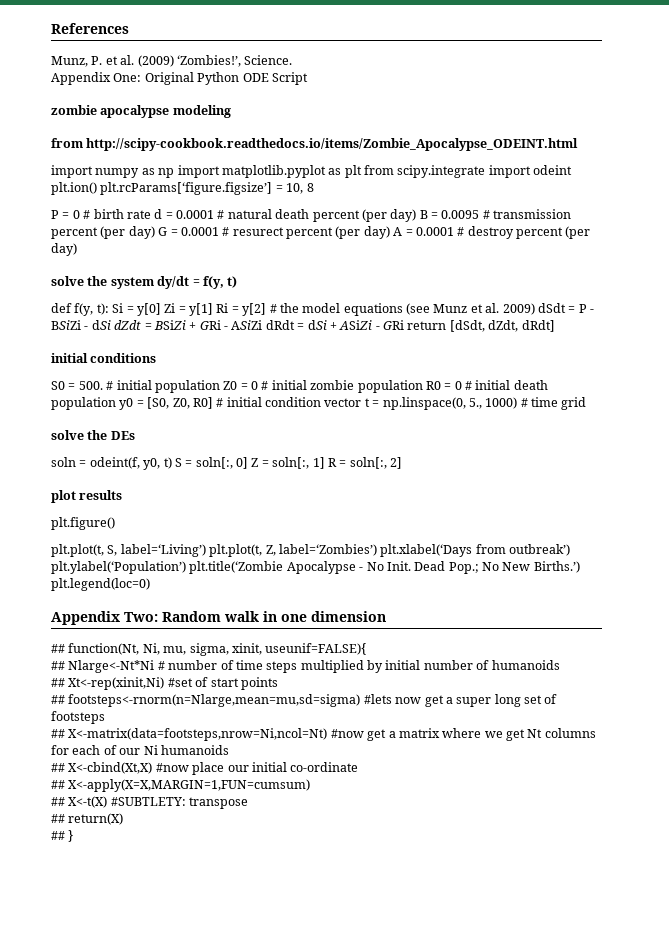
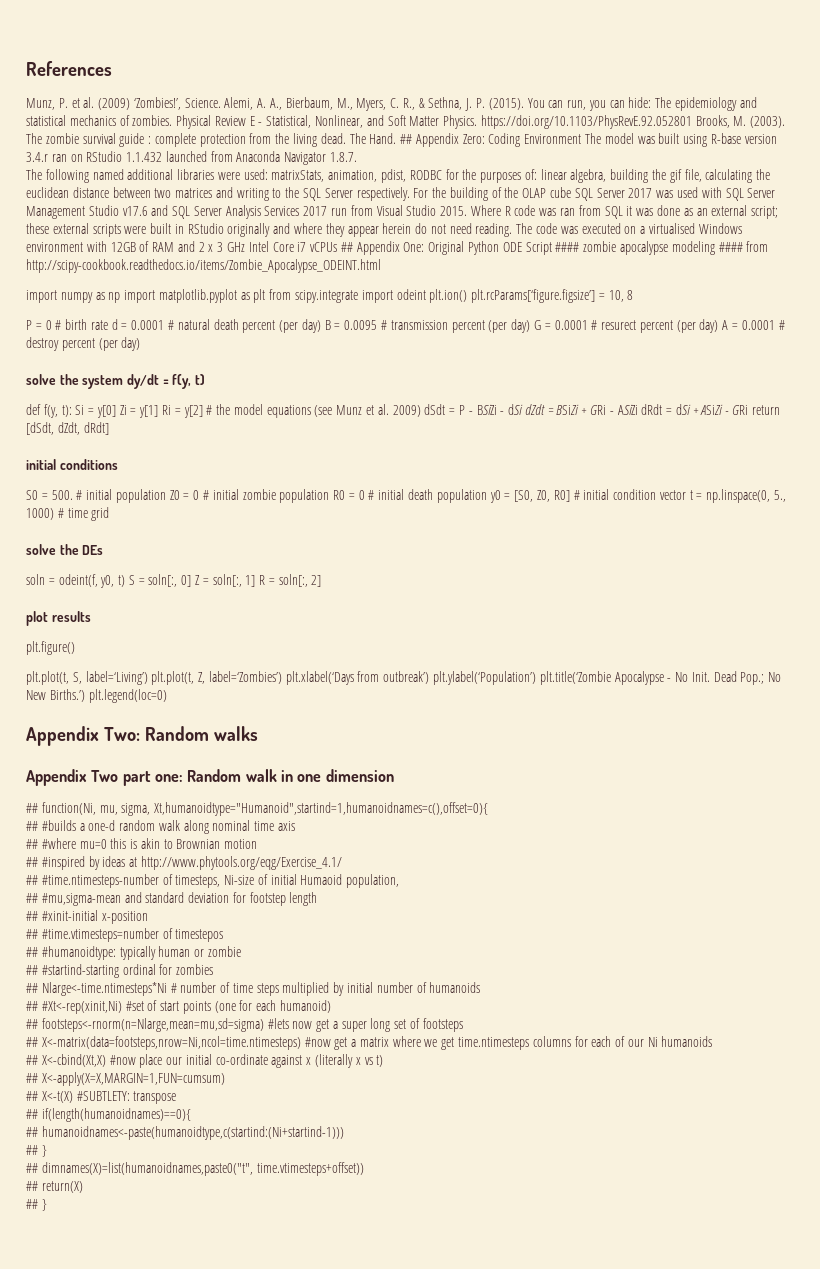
(293, 60) // -> [224,97,757,111] [26,115,786,129] [26,133,777,147] [26,151,358,165] [26,169,771,183] [26,187,776,201] [26,205,779,219] [26,223,742,237] [26,241,353,252] Alemi, A. A., Bierbaum, M., Myers, C. R., & Sethna, J. P. (2015). You can run, you can hide: The epidemiology and statistical mechanics of zombies. Physical Review E - Statistical, Nonlinear, and Soft Matter Physics. https://doi.org/10.1103/PhysRevE.92.052801 Brooks, M. (2003). The zombie survival guide : complete protection from the living dead. The Hand. ## Appendix Zero: Coding Environment The model was built using R-base version 3.4.r ran on RStudio 1.1.432 launched from Anaconda Navigator 1.8.7. // The following named additional libraries were used: matrixStats, animation, pdist, RODBC for the purposes of: linear algebra, building the gif file, calculating the euclidean distance between two matrices and writing to the SQL Server respectively. For the building of the OLAP cube SQL Server 2017 was used with SQL Server Management Studio v17.6 and SQL Server Analysis Services 2017 run from Visual Studio 2015. Where R code was ran from SQL it was done as an external script; these external scripts were built in RStudio originally and where they appear herein do not need reading. The code was executed on a virtualised Windows environment with 12GB of RAM and 2 x 3 GHz Intel Core i7 vCPUs ##
(308, 78) // -> [555,242,580,252] ####
(231, 111) // -> [718,242,743,252] ####
(221, 616) none -> [213,726,258,741] [26,769,242,786] walks // Appendix Two part one: Random
[68,643,367,656] [51,660,155,673] function(Nt, Ni, mu, sigma, xinit, useunif=FALSE){ // ## Nlarge<-Nt*Ni -> [41,802,489,816] [26,820,296,834] [26,838,258,849] [26,856,342,870] [26,874,400,888] [26,892,318,906] [26,910,148,924] [26,928,224,942] [26,946,241,960] [26,964,214,978] [26,982,167,996] function(Ni, mu, sigma, Xt,humanoidtype="Humanoid",startind=1,humanoidnames=c(),offset=0){ // ## #builds a one-d random walk along nominal time axis // ## #where mu=0 this is akin to Brownian motion // ## #inspired by ideas at http://www.phytools.org/eqg/Exercise_4.1/ // ## #time.ntimesteps-number of timesteps, Ni-size of initial Humaoid population, // ## #mu,sigma-mean and standard deviation for footstep length // ## #xinit-initial x-position // ## #time.vtimesteps=number of timestepos // ## #humanoidtype: typically human or zombie // ## #startind-starting ordinal for zombies // ## Nlarge<-time.ntimesteps*Ni
[68,677,165,690] Xt<-rep(xinit,Ni) -> [41,1001,122,1014] #Xt<-rep(xinit,Ni)
(278, 683) none -> [214,1000,332,1013] (one for each humanoid)
[68,728,328,741] X<-matrix(data=footsteps,nrow=Ni,ncol=Nt) -> [41,1036,301,1050] X<-matrix(data=footsteps,nrow=Ni,ncol=time.ntimesteps)
[527,729,543,738] Nt -> [458,1037,530,1050] time.ntimesteps
(359, 767) none -> [271,1054,384,1068] against x (literally x vs t)
(249, 803) none -> [26,1108,191,1122] [26,1126,344,1140] [26,1145,47,1157] [26,1162,364,1176] // ## if(length(humanoidnames)==0){ // ## humanoidnames<-paste(humanoidtype,c(startind:(Ni+startind-1))) // ## } // ## dimnames(X)=list(humanoidnames,paste0("t", time.vtimesteps+offset))

